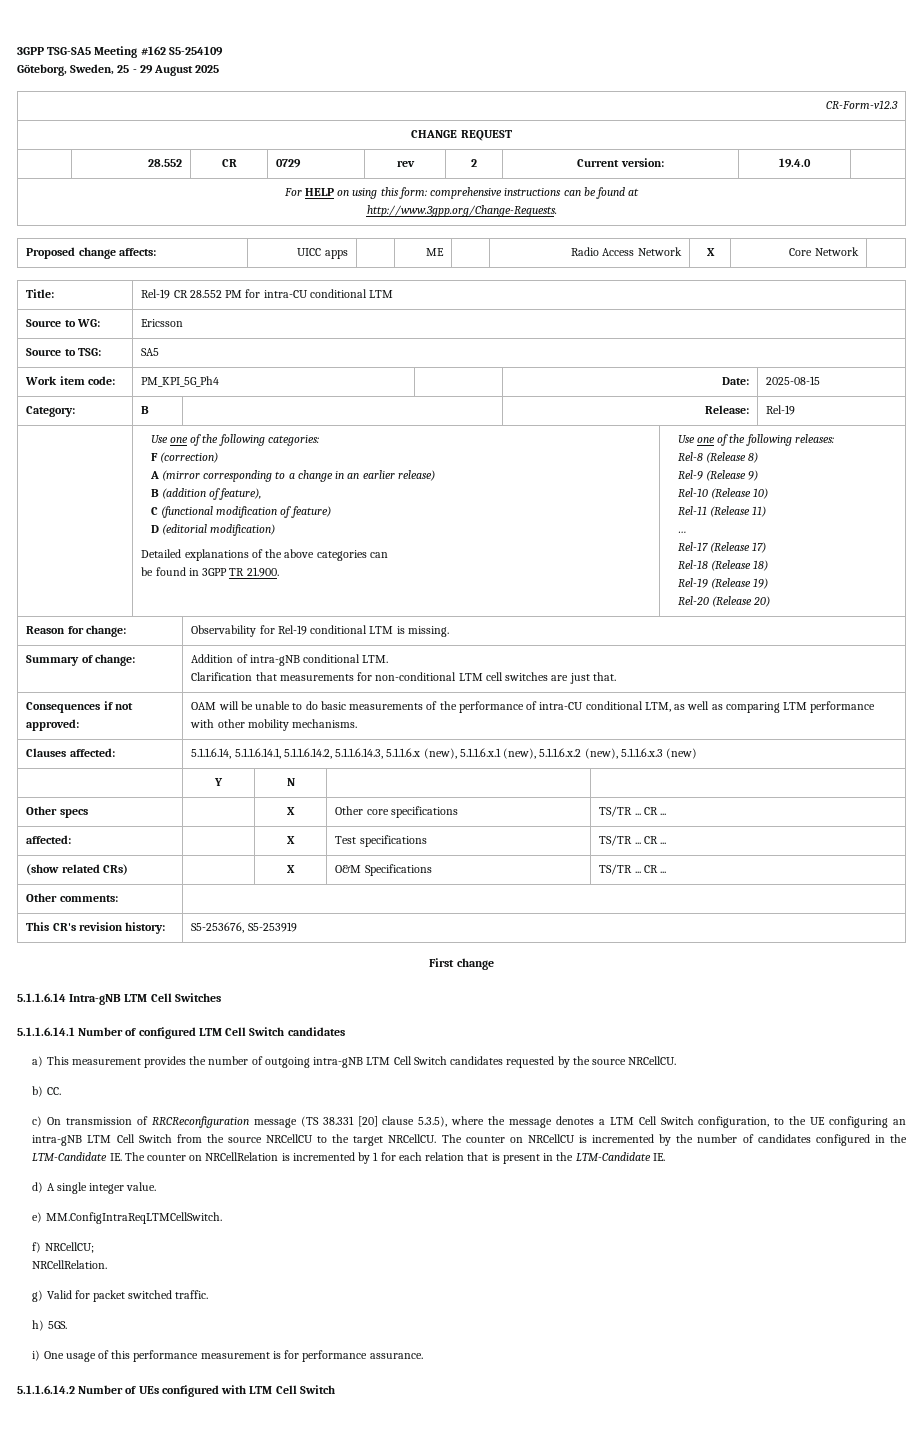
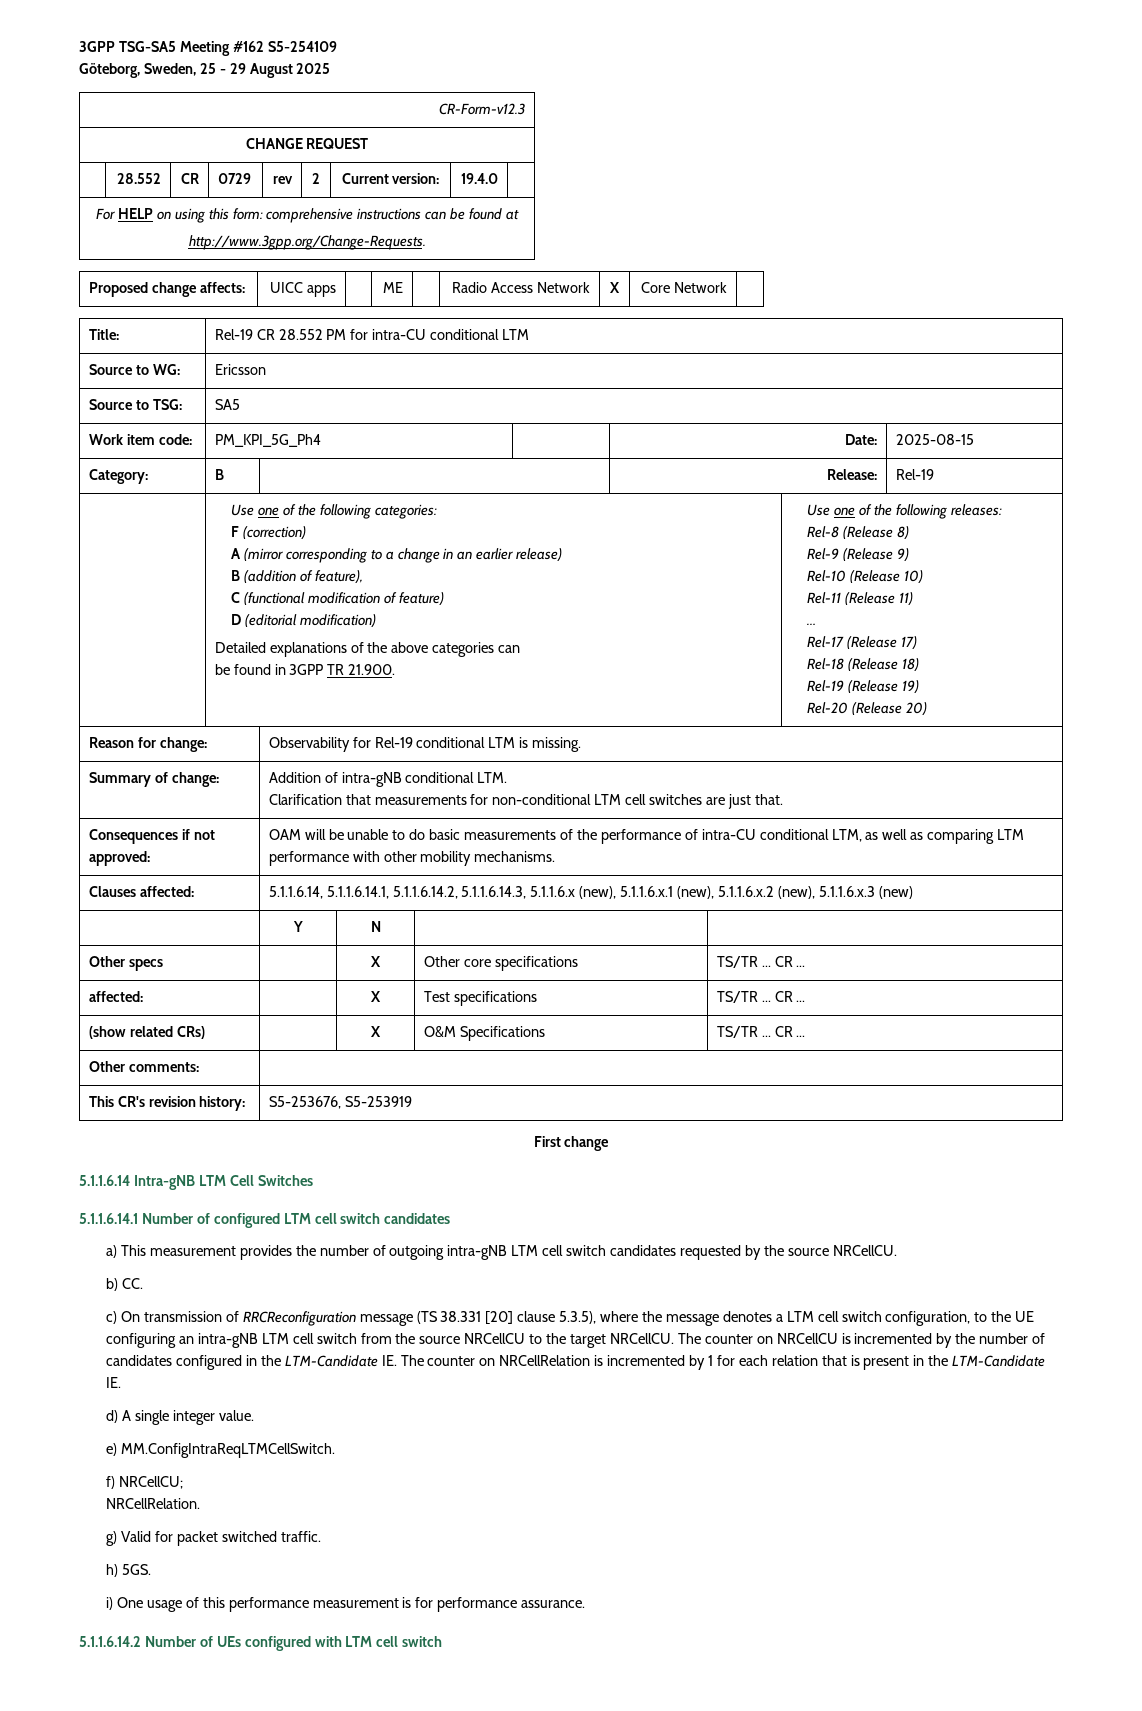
[225,1027,285,1036] Cell Switch -> [314,1213,381,1224] cell switch
[393,1056,447,1065] Cell Switch -> [542,1245,607,1256] cell switch
[638,1116,694,1125] Cell Switch -> [817,1311,882,1322] cell switch
[116,1134,172,1143] Cell Switch -> [292,1333,357,1344] cell switch
[275,1385,335,1394] Cell Switch -> [376,1636,443,1647] cell switch

